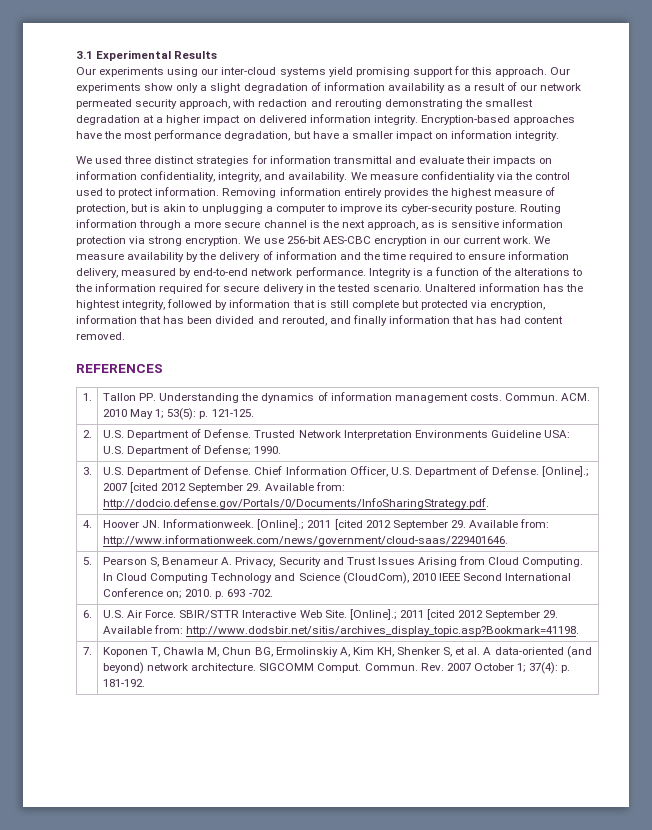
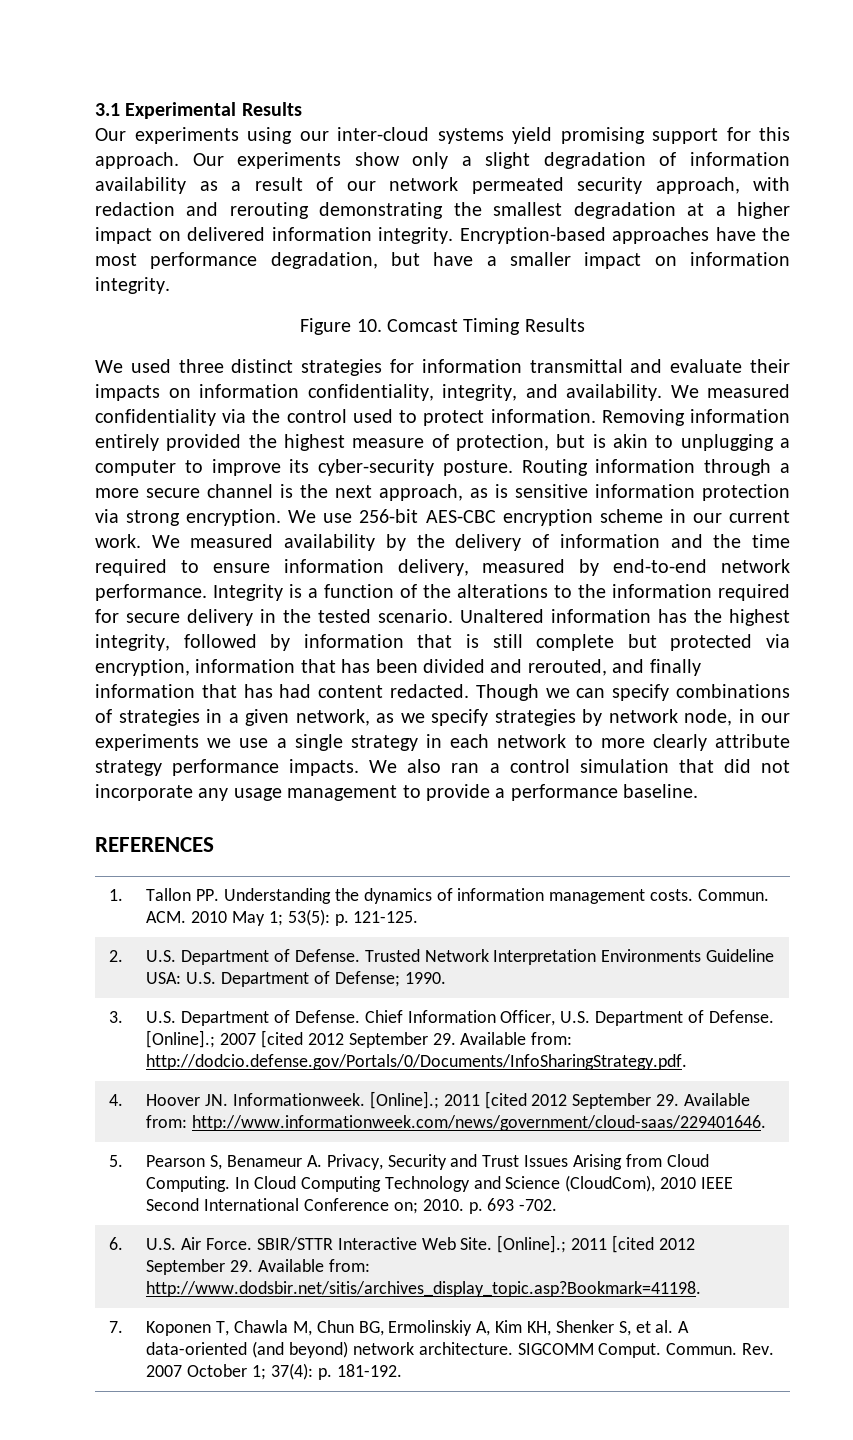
(560, 136) none -> [300,318,585,335] // Figure 10. Comcast Timing Results
[369,173,418,180] measure -> [707,384,790,398] measured
[383,188,429,198] provides -> [166,434,242,451] provided
(427, 241) none -> [599,509,663,523] scheme
[76,253,124,260] measure -> [190,534,274,548] measured
[76,300,120,310] hightest -> [729,609,790,626] highest
[76,332,125,340] removed. -> [390,684,790,701] [95,709,790,726] [95,734,791,751] [95,759,791,776] [95,784,699,801] redacted. Though we can specify combinations of strategies in a given network, as we specify strategies by network node, in our experiments we use a single strategy in each network to more clearly attribute strategy performance impacts. We also ran a control simulation that did not incorporate any usage management to provide a performance baseline.

